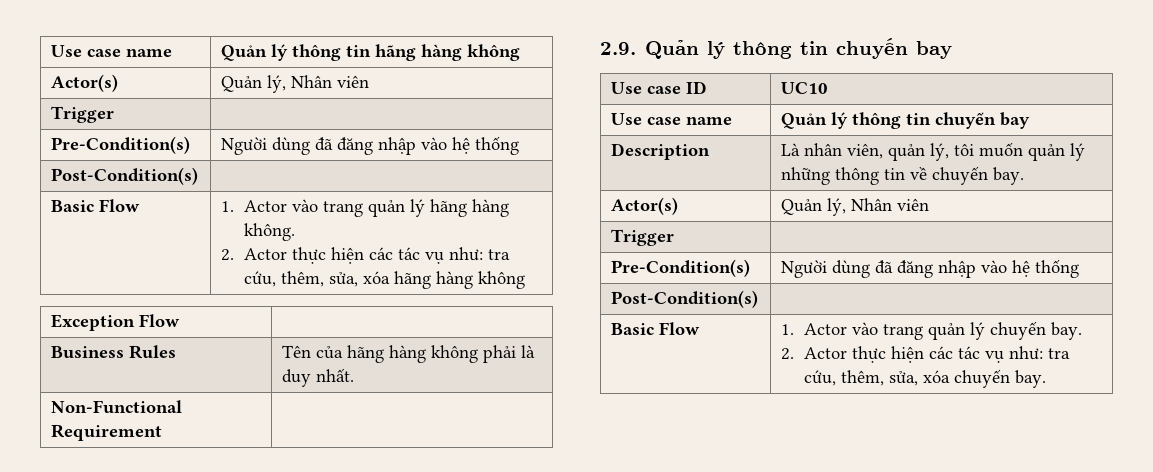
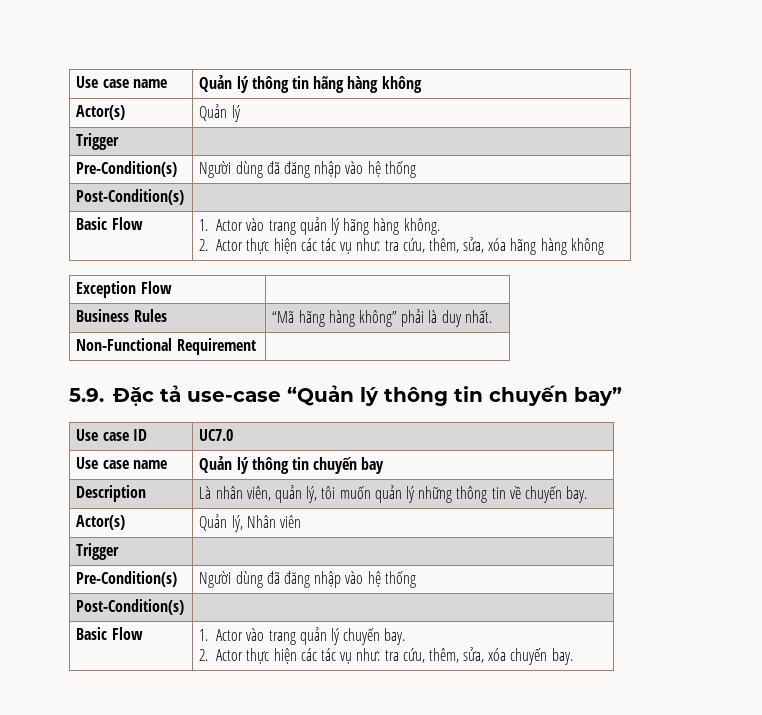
[267,75,370,93] lý, Nhân viên -> [231,105,241,122] lý
[282,345,479,363] Tên của hãng hàng không -> [272,310,398,327] “Mã hãng hàng không”
[600,38,953,59] 2.9. Quản lý thông tin chuyến bay -> [69,385,622,406] 5.9. Đặc tả use-case “Quản lý thông tin chuyến bay”
[781,82,829,94] UC10 -> [199,429,234,441] UC7.0

